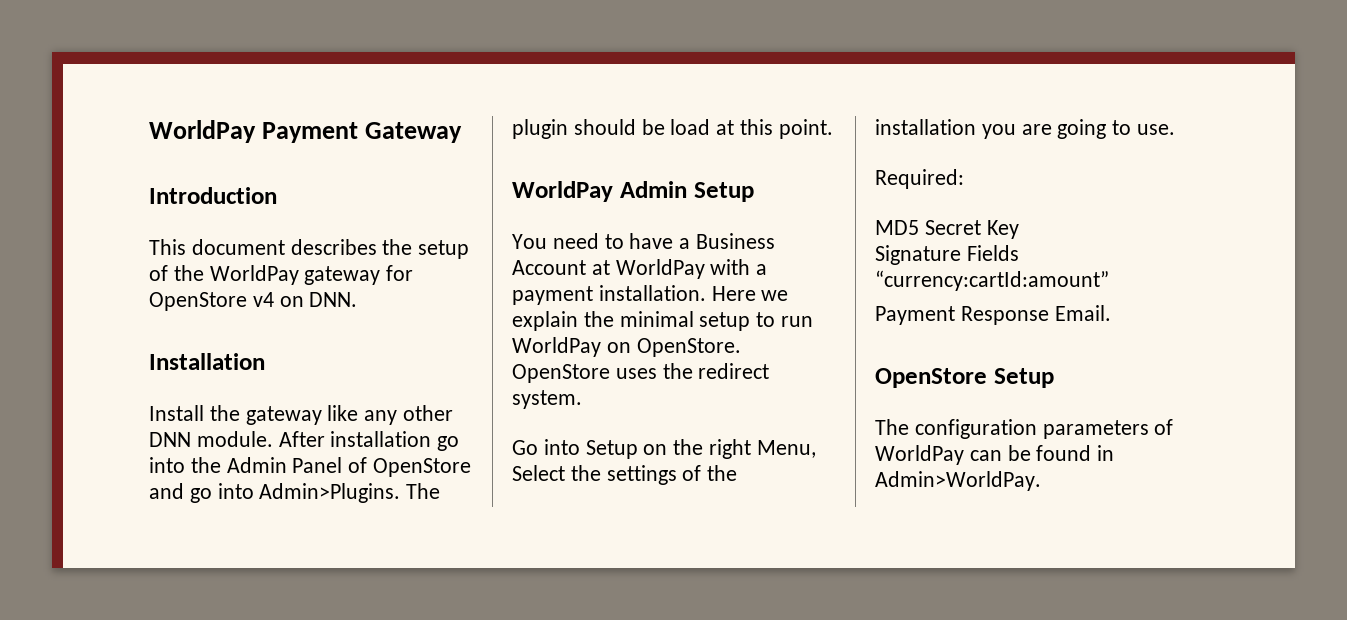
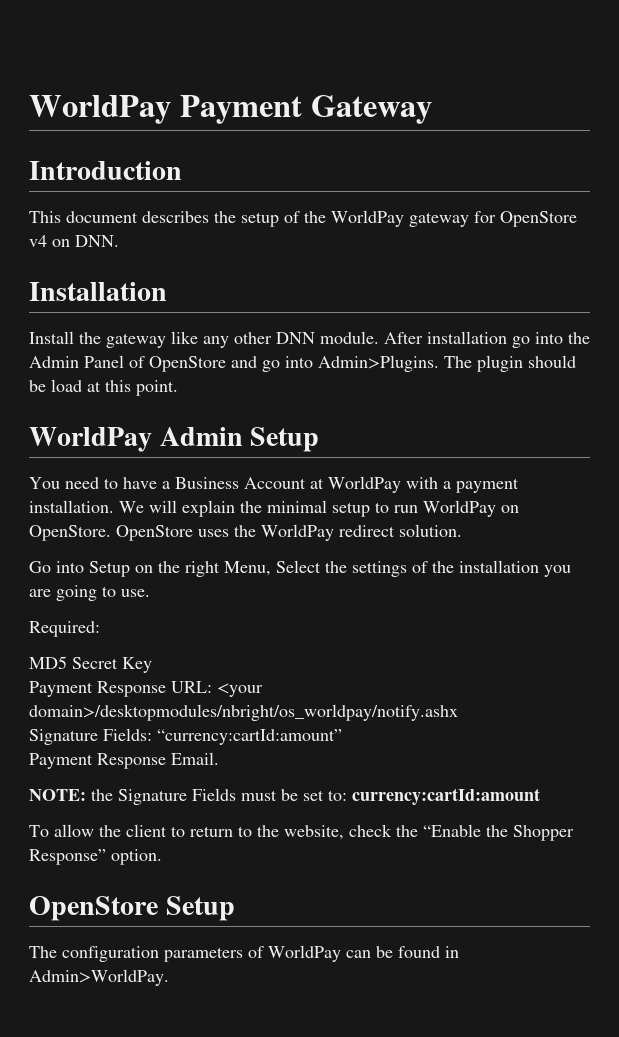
[711,286,789,301] Here we -> [119,500,177,513] We will
[698,363,770,379] [512,390,582,409] redirect system. -> [261,524,462,541] WorldPay redirect solution.
[875,245,1019,265] // Signature Fields -> [29,681,263,697] [29,704,458,721] [29,728,152,745] // Payment Response URL: <your domain>/desktopmodules/nbright/os_worldpay/notify.ashx // Signature Fields:
(1111, 313) none -> [29,788,540,805] [29,824,574,841] [29,849,162,865] // NOTE: the Signature Fields must be set to: currency:cartId:amount // To allow the client to return to the website, check the “Enable the Shopper Response” option.

